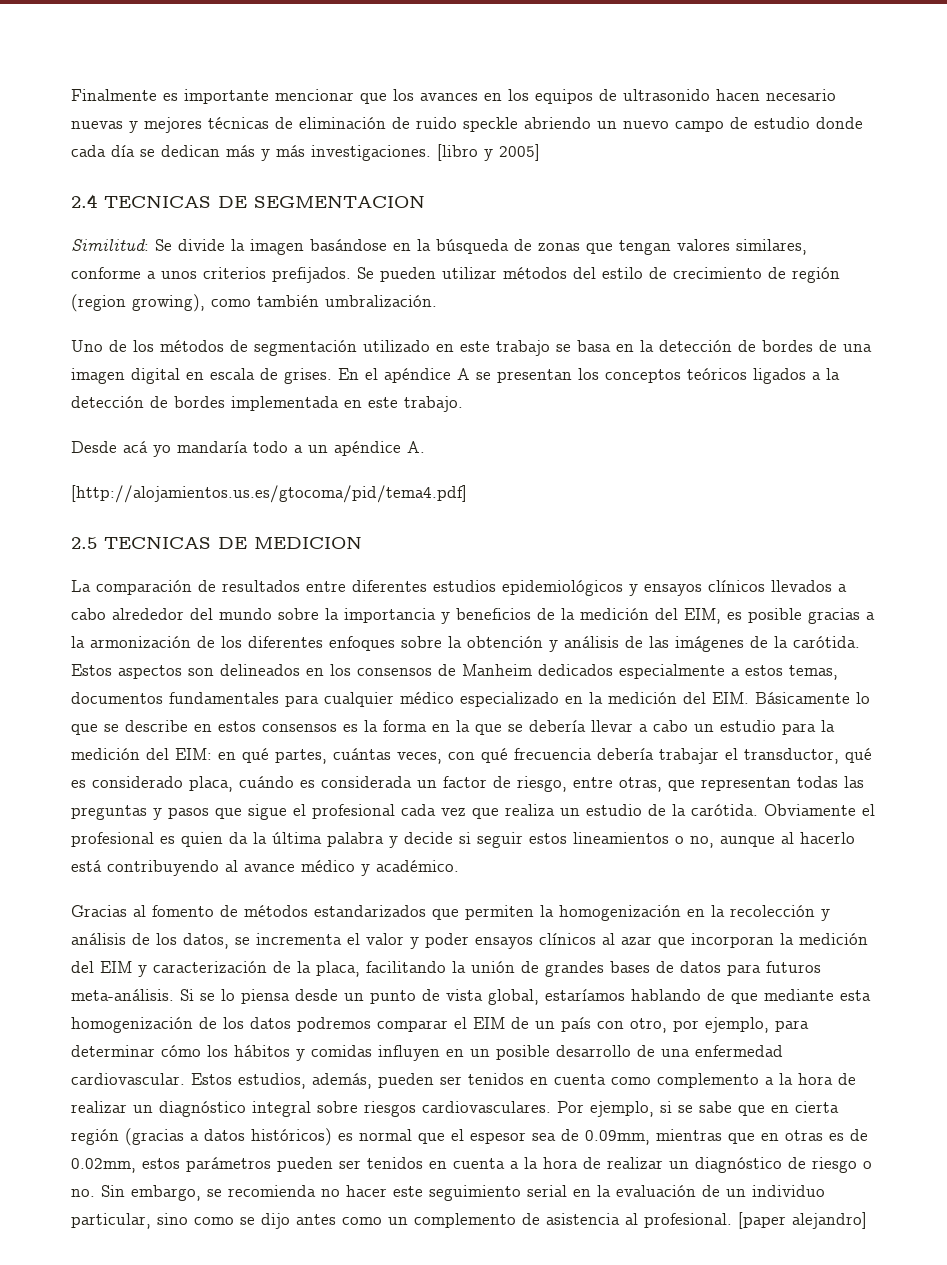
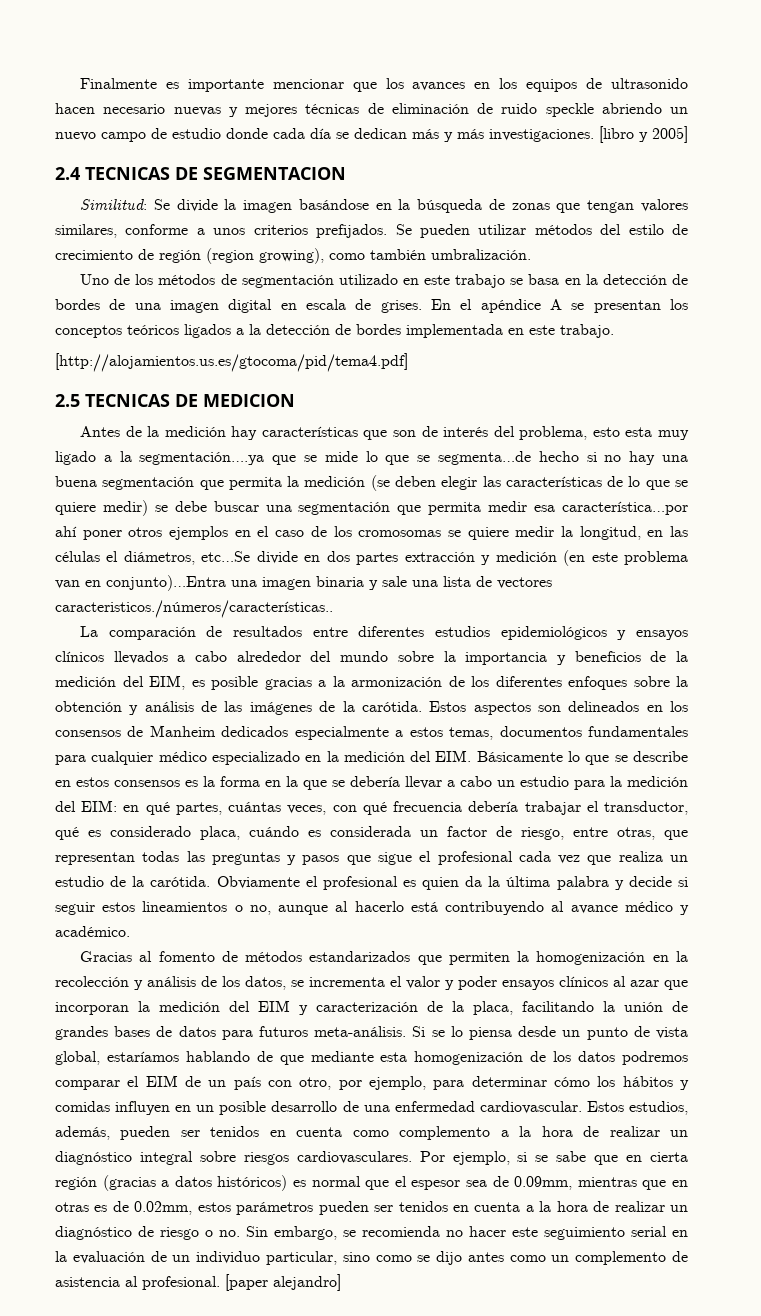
[71,441,425,457] // Desde acá yo mandaría todo a un apéndice A. -> (614, 331) none
(362, 542) none -> [80,426,689,440] [55,451,688,465] [55,475,689,491] [55,500,689,516] [55,526,688,540] [55,550,688,566] [55,575,552,591] [55,600,333,618] // Antes de la medición hay características que son de interés del problema, esto esta muy ligado a la segmentación….ya que se mide lo que se segmenta…de hecho si no hay una buena segmentación que permita la medición (se deben elegir las características de lo que se quiere medir) se debe buscar una segmentación que permita medir esa característica…por ahí poner otros ejemplos en el caso de los cromosomas se quiere medir la longitud, en las células el diámetros, etc…Se divide en dos partes extracción y medición (en este problema van en conjunto)…Entra una imagen binaria y sale una lista de vectores caracteristicos./números/características..

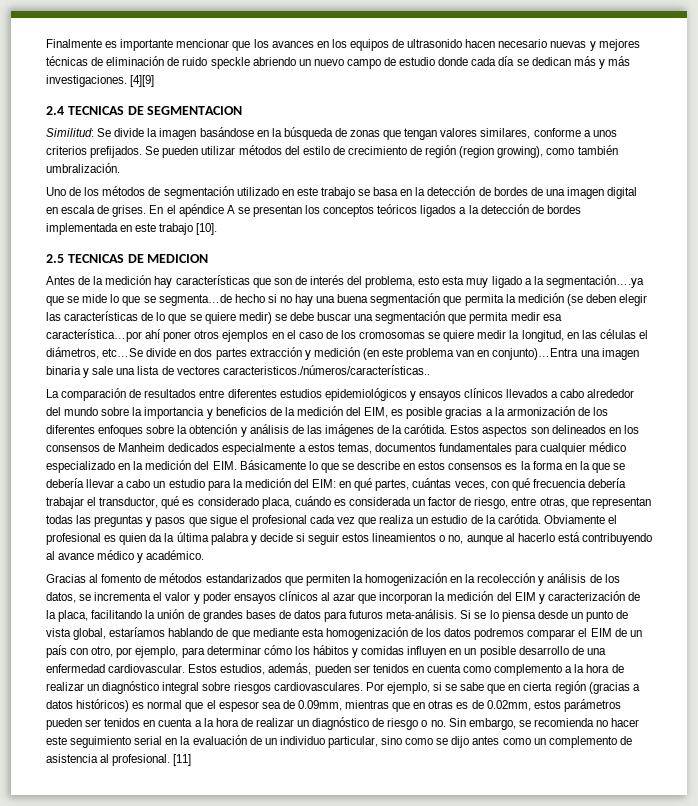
[599,126,688,143] [libro y 2005] -> [130,75,155,87] [4][9]
[560,324,614,338] [55,353,408,372] trabajo. // [http://alojamientos.us.es/gtocoma/pid/tema4.pdf] -> [159,223,218,235] trabajo [10].
[225,1274,341,1291] [paper alejandro] -> [173,754,192,766] [11]

